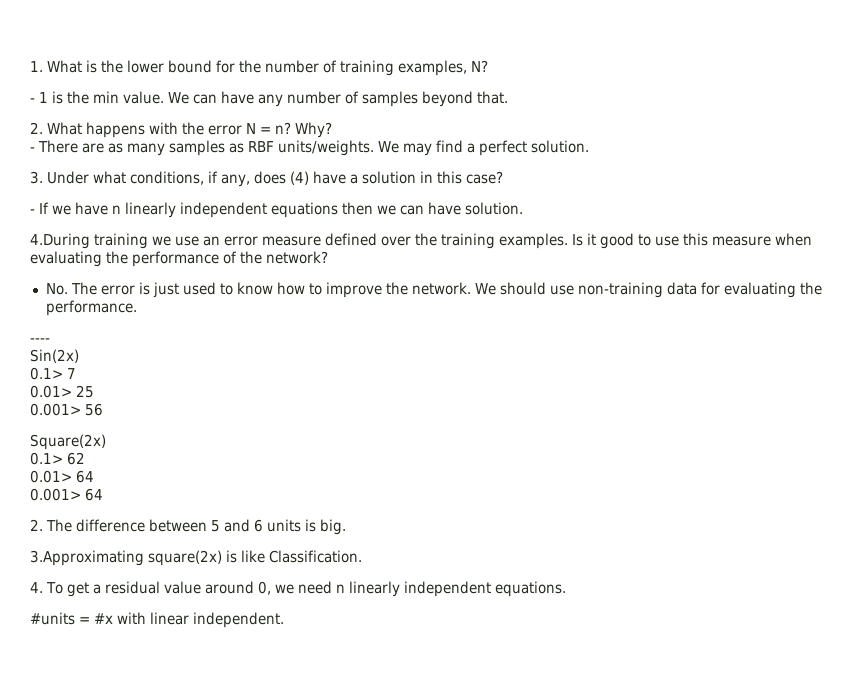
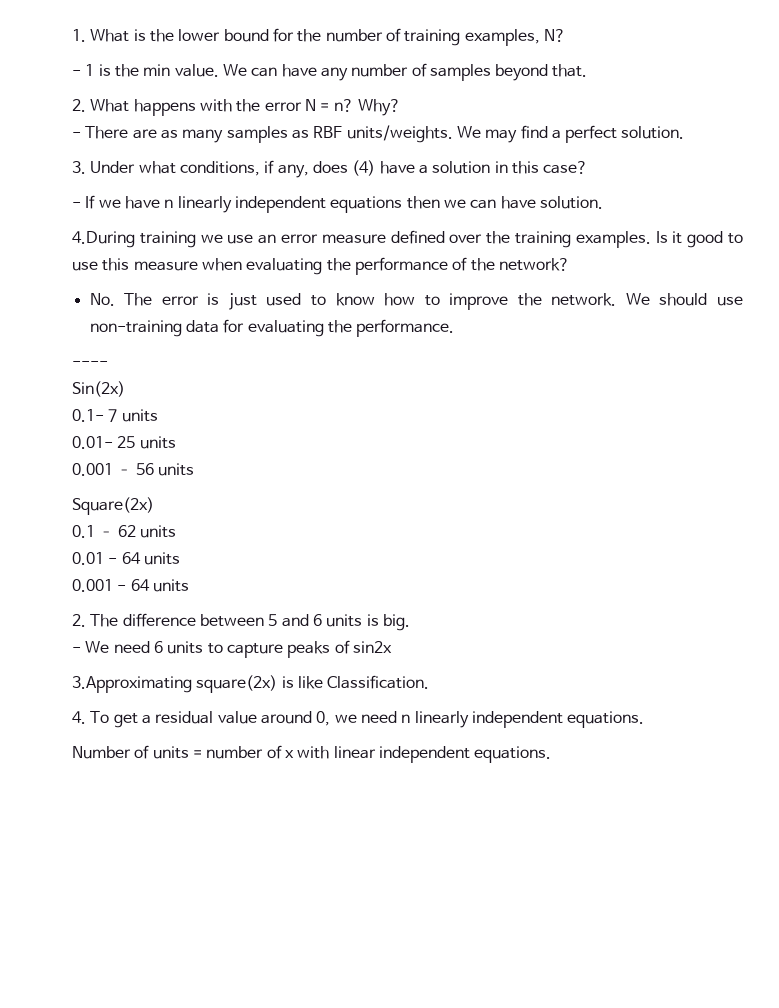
[30,367,63,380] 0.1> -> [72,409,104,422] 0.1-
[30,385,72,398] // 0.01> -> [121,409,158,422] [72,436,113,449] units // 0.01-
[30,403,81,416] // 0.001> -> [139,436,176,449] [72,463,132,476] units // 0.001 –
(103, 409) none -> [157,463,194,476] units
[30,452,63,465] 0.1> -> [72,525,114,538] 0.1 –
[30,470,94,483] [30,488,103,501] // 0.01> 64 // 0.001> 64 -> [139,525,176,538] [72,552,180,565] [72,579,189,592] units // 0.01 - 64 units // 0.001 - 64 units
(346, 527) none -> [72,640,392,658] // - We need 6 units to capture peaks of sin2x
[30,612,284,628] #units = #x with linear independent. -> [72,745,552,763] Number of units = number of x with linear independent equations.

